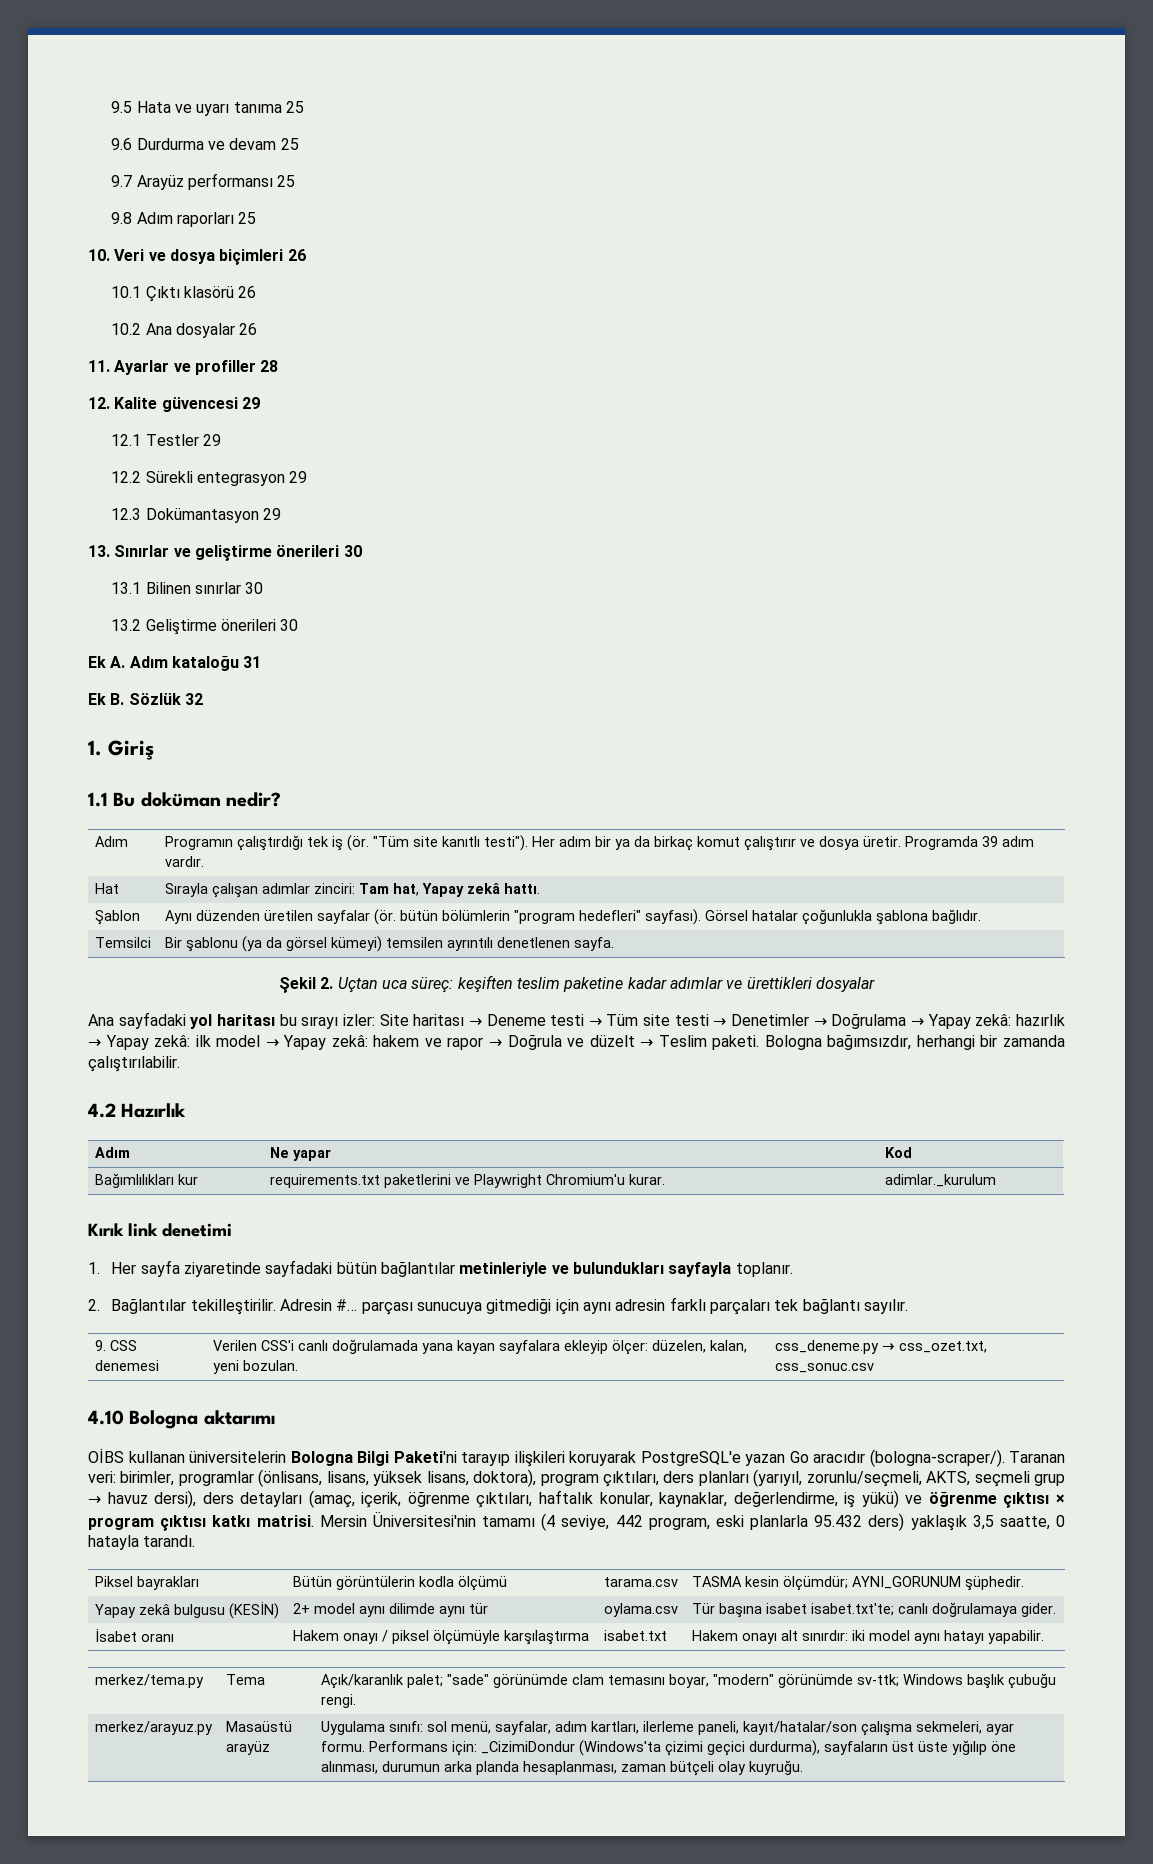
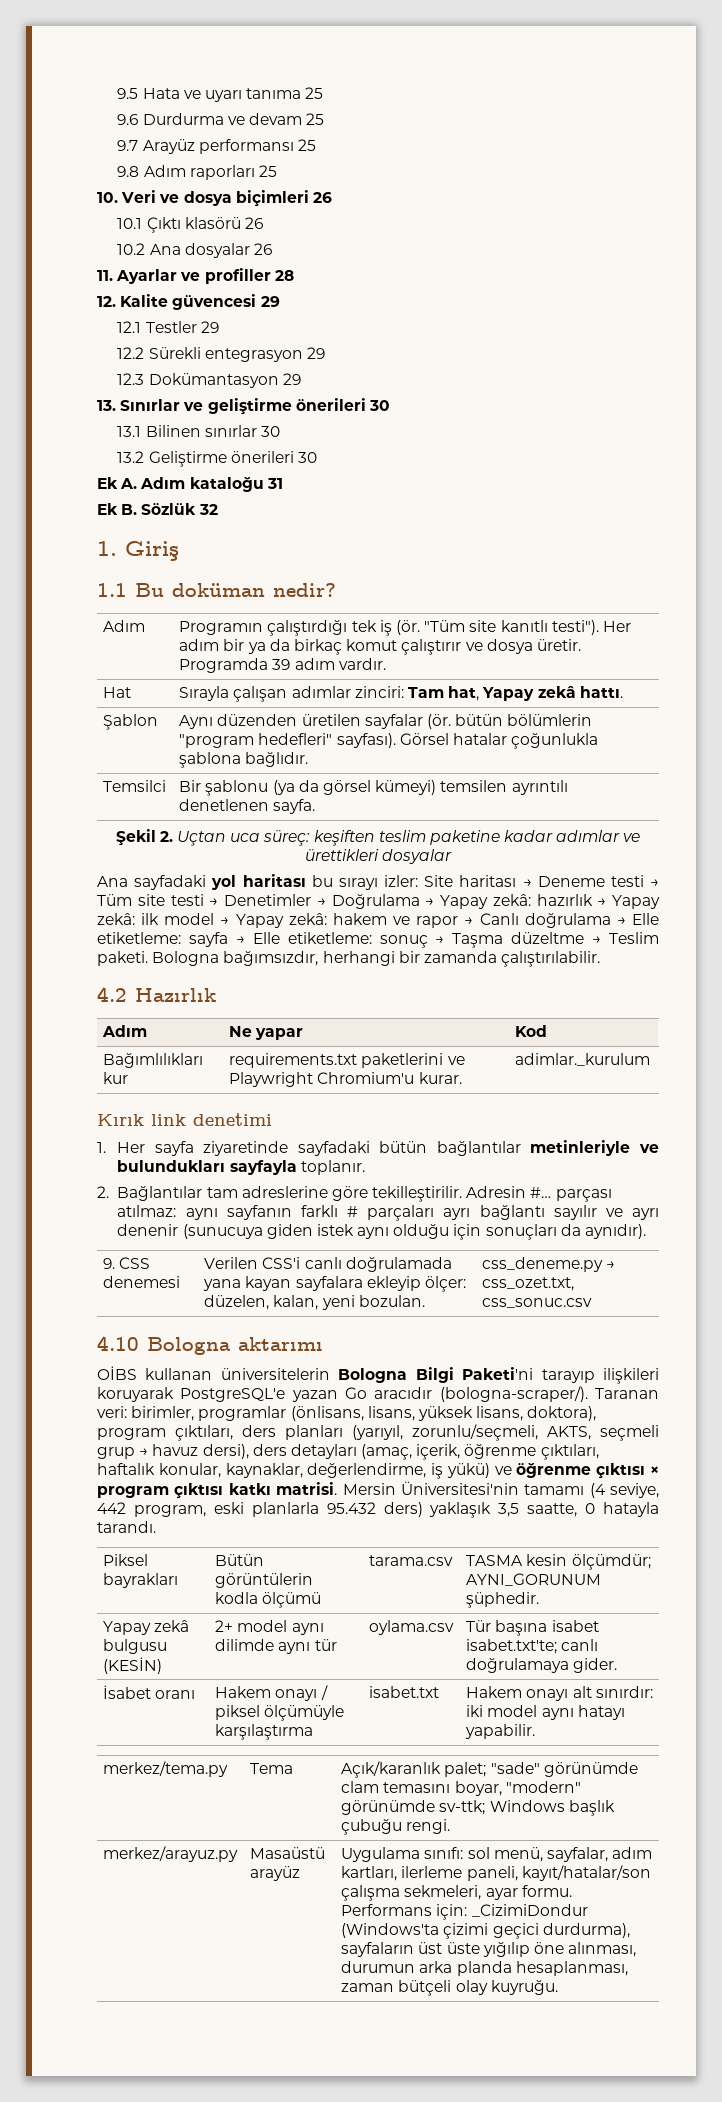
[507,1034,635,1050] Doğrula ve düzelt -> [479,913,659,928] [97,932,585,948] Canlı doğrulama → Elle etiketleme: sayfa → Elle etiketleme: sonuç → Taşma düzeltme
(187, 1306) none -> [206,1186,368,1201] tam adreslerine göre
[416,1297,908,1315] sunucuya gitmediği için aynı adresin farklı parçaları tek bağlantı sayılır. -> [117,1205,660,1221] [117,1224,646,1240] atılmaz: aynı sayfanın farklı # parçaları ayrı bağlantı sayılır ve ayrı denenir (sunucuya giden istek aynı olduğu için sonuçları da aynıdır).

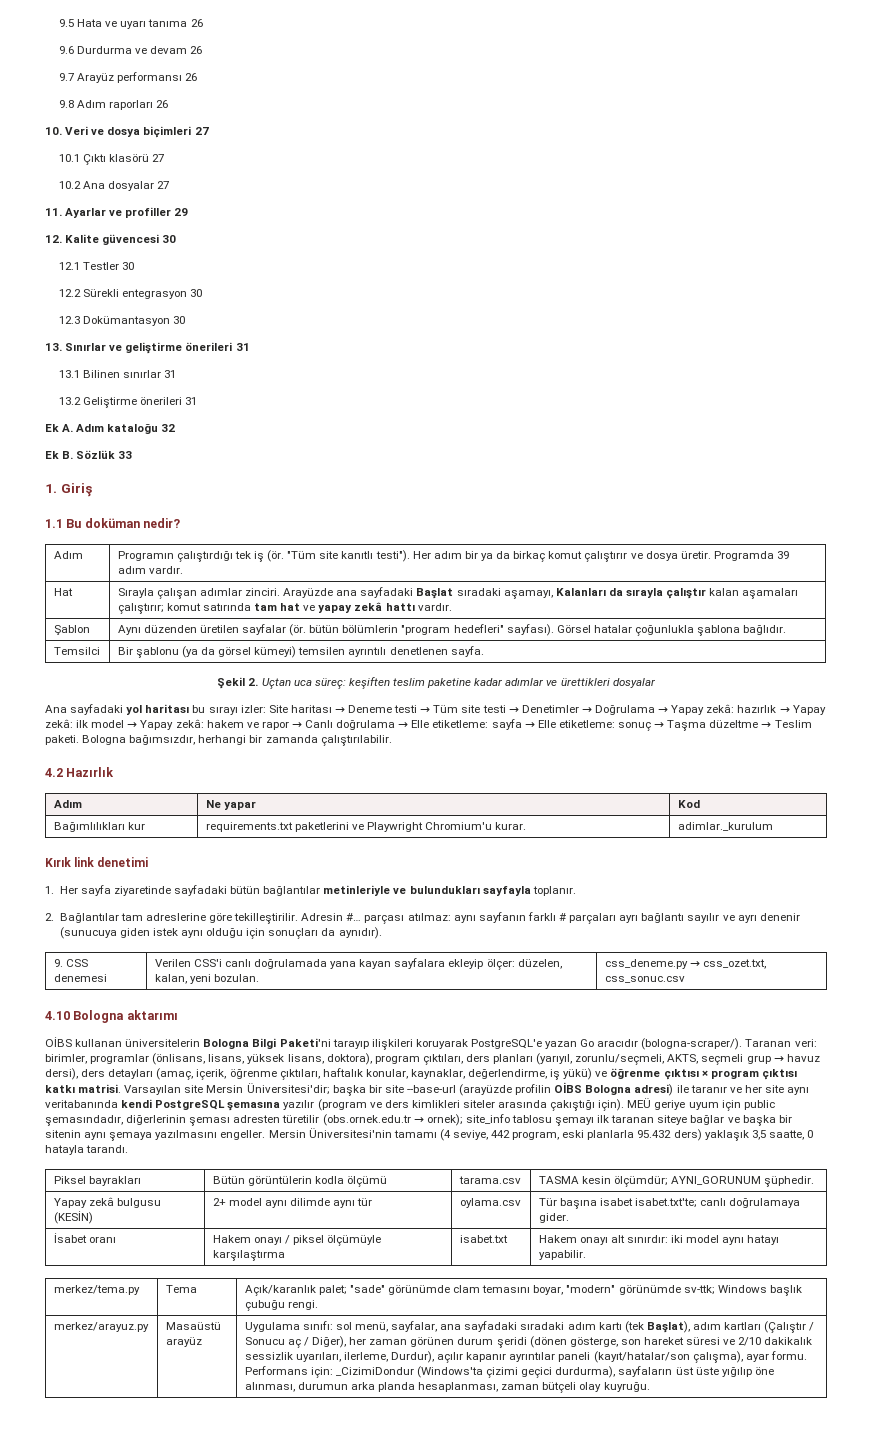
[305,87,324,99] 25 -> [190,19,203,27] 26
[306,113,325,125] 25 -> [190,46,203,54] 26
[297,139,316,151] 25 -> [185,73,198,81] 26
[258,165,277,177] 25 -> [156,100,169,108] 26
[312,192,332,203] 26 -> [194,127,209,135] 27
[244,217,263,229] 26 -> [152,154,165,162] 27
[253,243,272,255] 26 -> [157,181,170,189] 27
[274,270,294,281] 28 -> [174,208,189,216] 29
[260,296,280,307] 29 -> [162,235,177,243] 30
[200,321,219,333] 29 -> [122,262,135,270] 30
[306,347,325,359] 29 -> [190,289,203,297] 30
[282,373,301,385] 29 -> [173,316,186,324] 30
[368,400,390,411] 30 -> [235,343,250,351] 31
[260,426,280,437] 30 -> [164,370,177,378] 31
[297,452,317,463] 30 -> [185,397,198,405] 31
[266,478,283,489] 31 -> [161,424,176,432] 32
[198,504,218,515] 32 -> [118,451,133,459] 33
[354,686,623,701] zinciri: Tam hat, Yapay zekâ hattı. -> [245,587,799,599] [117,602,452,614] zinciri. Arayüzde ana sayfadaki Başlat sıradaki aşamayı, Kalanları da sırayla çalıştır kalan aşamaları çalıştırır; komut satırında tam hat ve yapay zekâ hattı vardır.
(338, 1488) none -> [124,1082,810,1096] [45,1098,775,1111] [45,1114,792,1126] [45,1130,266,1141] Varsayılan site Mersin Üniversitesi'dir; başka bir site --base-url (arayüzde profilin OİBS Bologna adresi) ile taranır ve her site aynı veritabanında kendi PostgreSQL şemasına yazılır (program ve ders kimlikleri siteler arasında çakıştığı için). MEÜ geriye uyum için public şemasındadır, diğerlerinin şeması adresten türetilir (obs.ornek.edu.tr → ornek); site_info tablosu şemayı ilk taranan siteye bağlar ve başka bir sitenin aynı şemaya yazılmasını engeller.
[612,1847,653,1859] [341,1865,651,1881] [341,1885,482,1901] adım kartları, ilerleme paneli, kayıt/hatalar/son çalışma sekmeleri, -> [440,1321,815,1333] [244,1336,813,1348] [244,1351,743,1363] ana sayfadaki sıradaki adım kartı (tek Başlat), adım kartları (Çalıştır / Sonucu aç / Diğer), her zaman görünen durum şeridi (dönen gösterge, son hareket süresi ve 2/10 dakikalık sessizlik uyarıları, ilerleme, Durdur), açılır kapanır ayrıntılar paneli (kayıt/hatalar/son çalışma),

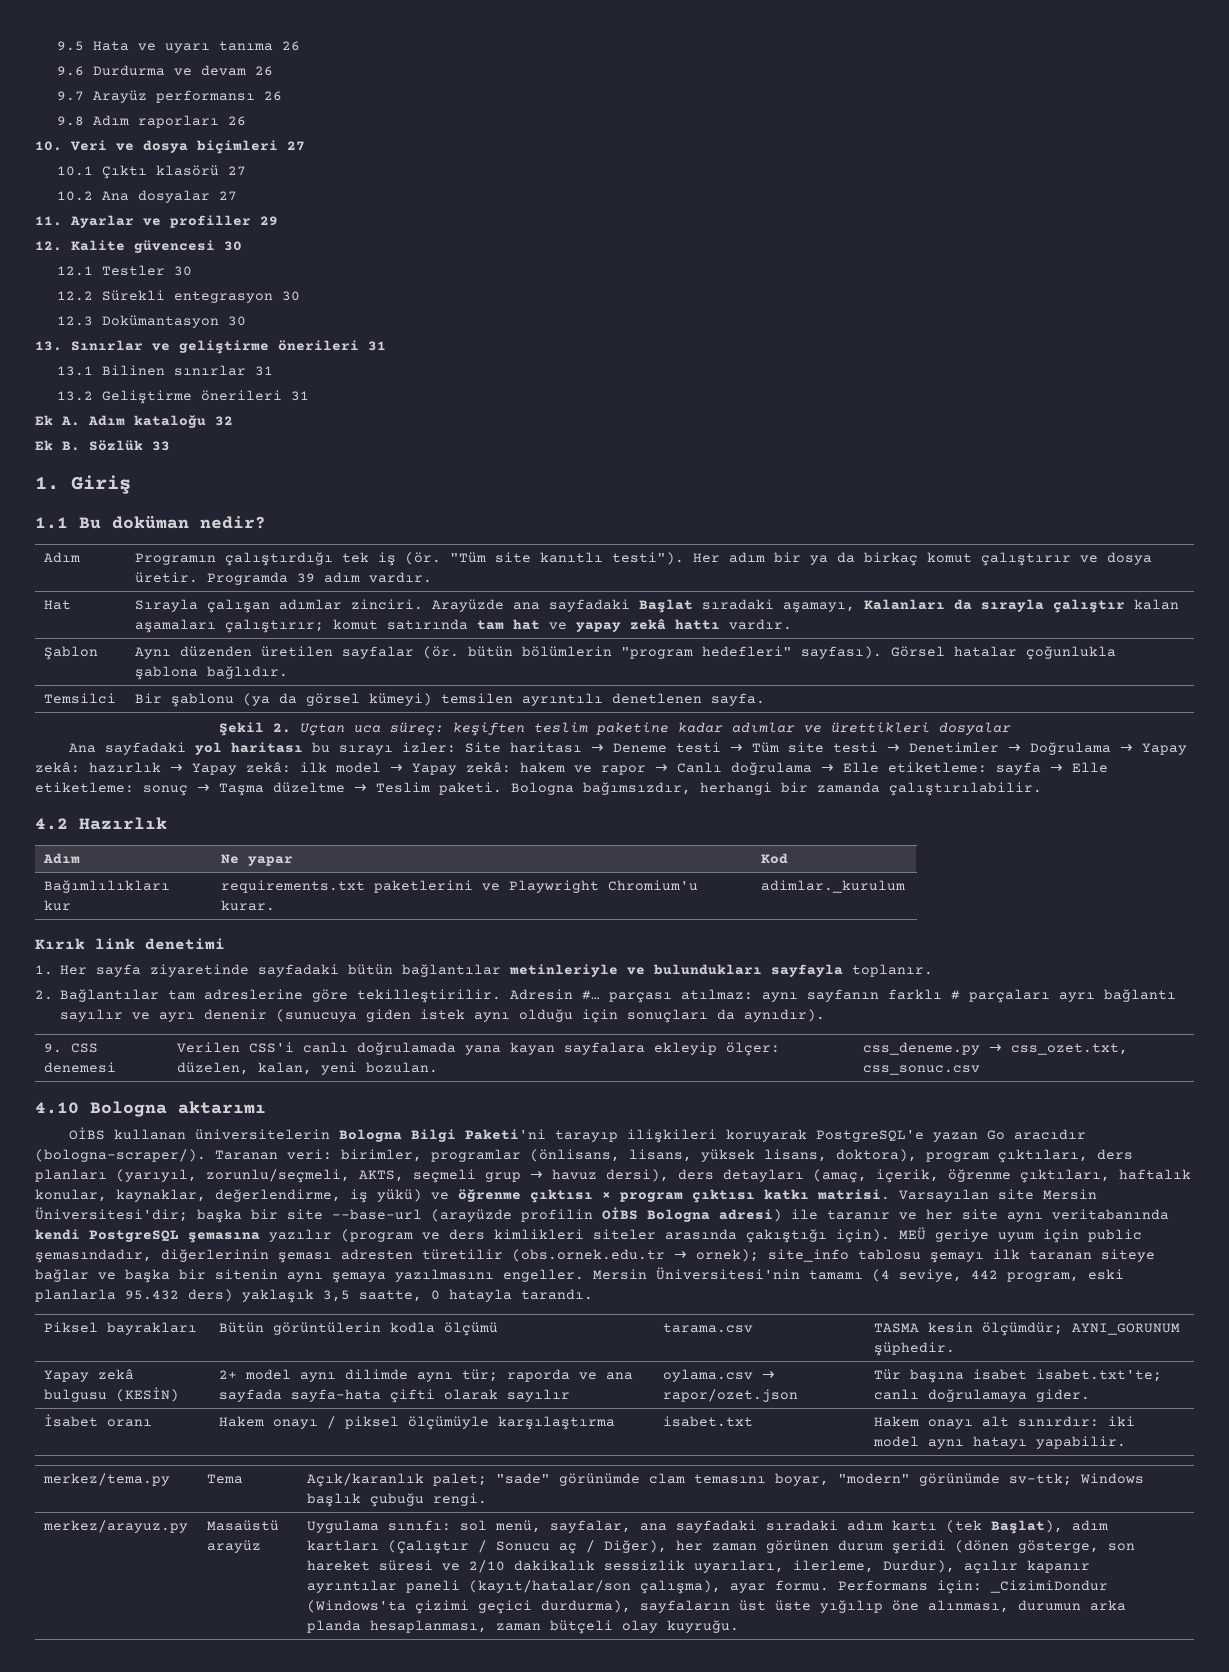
[357,1198,373,1206] tür -> [462,1369,634,1382] [219,1389,571,1403] tür; raporda ve ana sayfada sayfa-hata çifti olarak sayılır
(521, 1203) none -> [762,1371,776,1379] [663,1389,799,1402] → rapor/ozet.json

